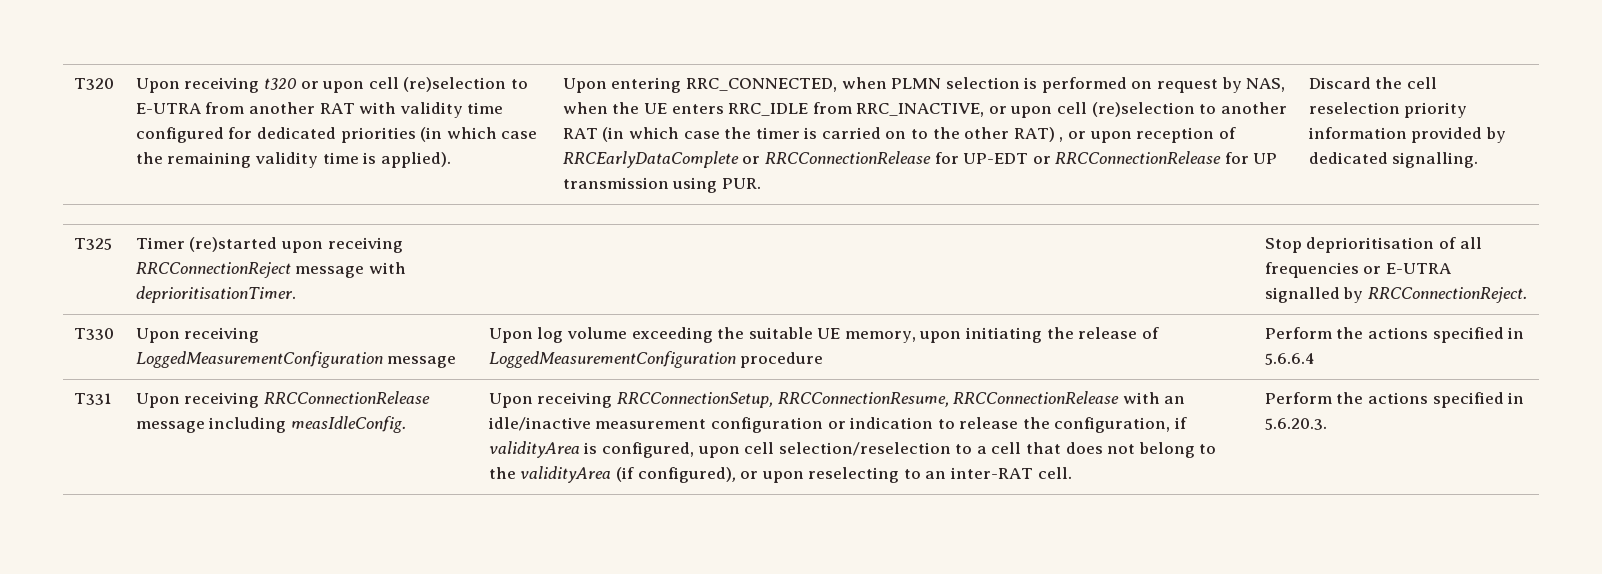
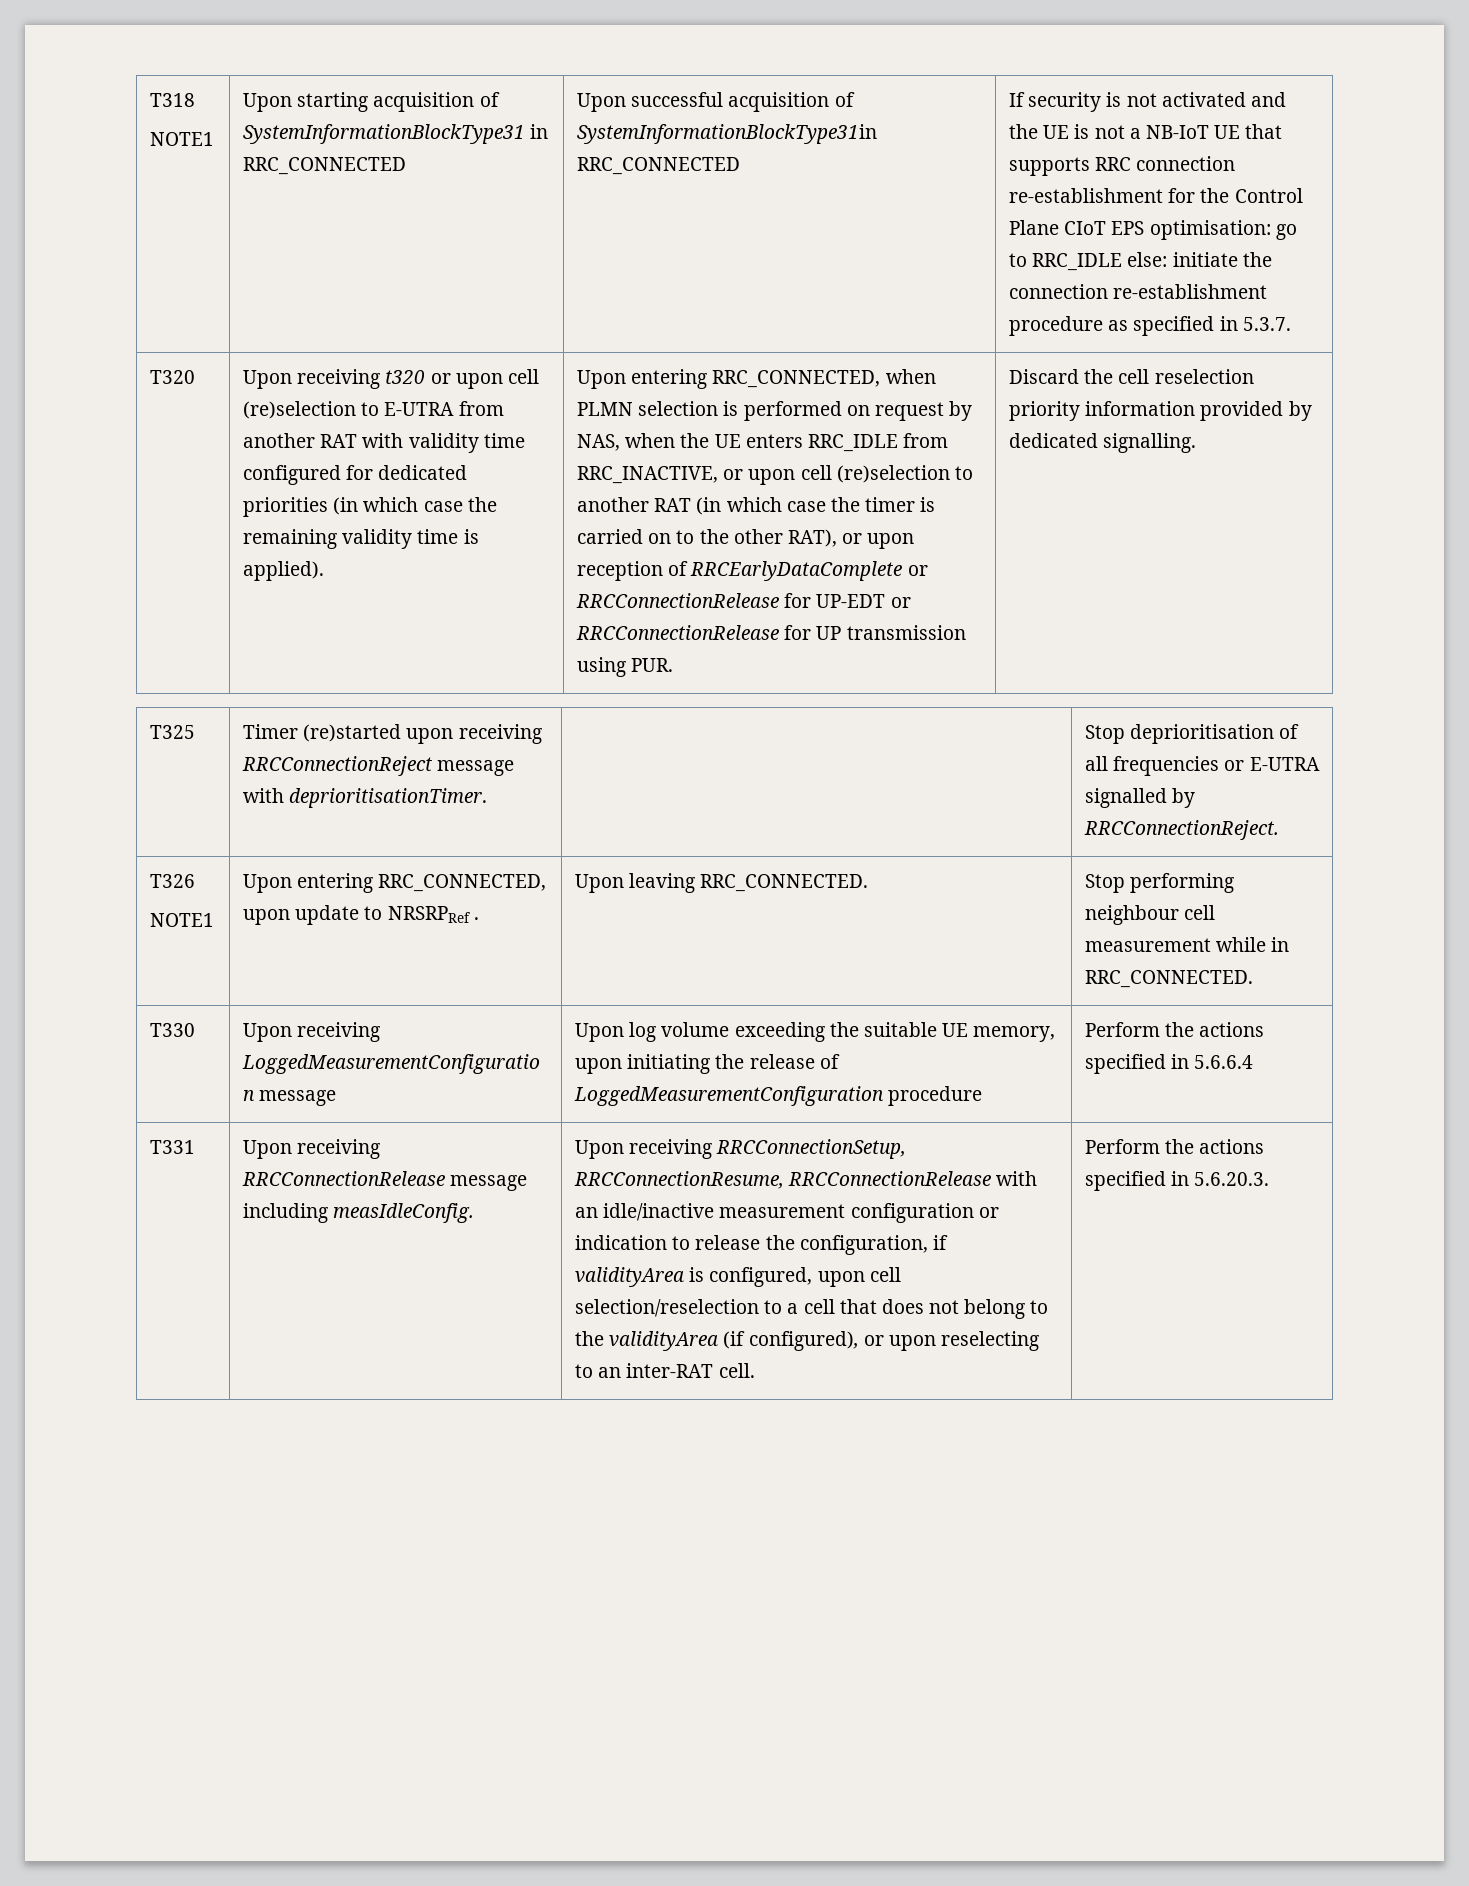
(73, 84) none -> [150,93,196,107] [150,132,215,146] [243,92,500,112] [243,124,549,144] [243,157,407,175] [577,92,855,112] [577,124,878,144] [577,157,741,175] [1009,92,1286,112] [1009,124,1283,139] [1009,156,1236,176] [1009,188,1303,203] [1009,220,1297,240] [1009,252,1272,271] [1009,284,1268,299] [1009,316,1291,336] T318 // NOTE1 | Upon starting acquisition of SystemInformationBlockType31 in RRC_CONNECTED | Upon successful acquisition of SystemInformationBlockType31in RRC_CONNECTED | If security is not activated and the UE is not a NB-IoT UE that supports RRC connection re-establishment for the Control Plane CIoT EPS optimisation: go to RRC_IDLE else: initiate the connection re-establishment procedure as specified in 5.3.7. //
[1013,127,1064,142] RAT) , -> [787,529,837,547] RAT),
(1527, 295) none -> [150,874,196,888] [150,913,215,927] [243,873,547,893] [243,905,479,925] [575,873,869,893] [1085,873,1235,893] [1085,905,1216,925] [1085,937,1290,952] [1085,970,1254,988] // T326 // NOTE1 | Upon entering RRC_CONNECTED, upon update to NRSRPRef . | Upon leaving RRC_CONNECTED. | Stop performing neighbour cell measurement while in RRC_CONNECTED.

